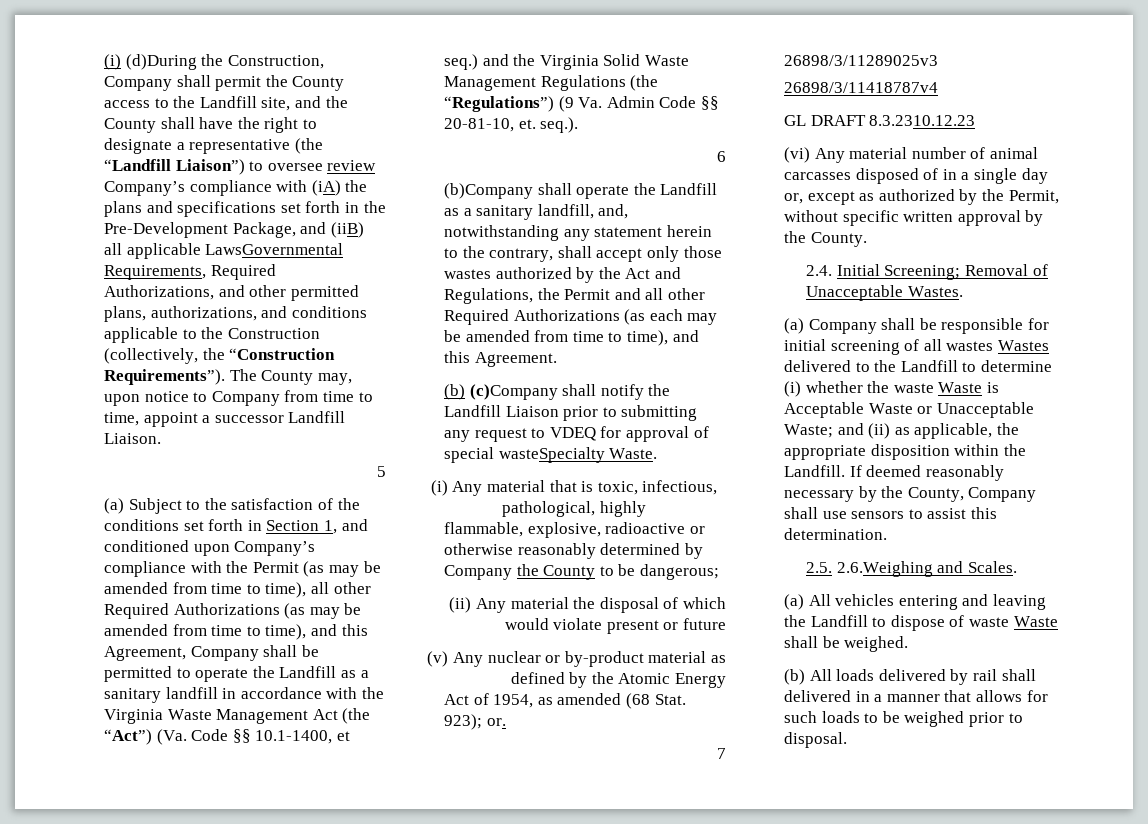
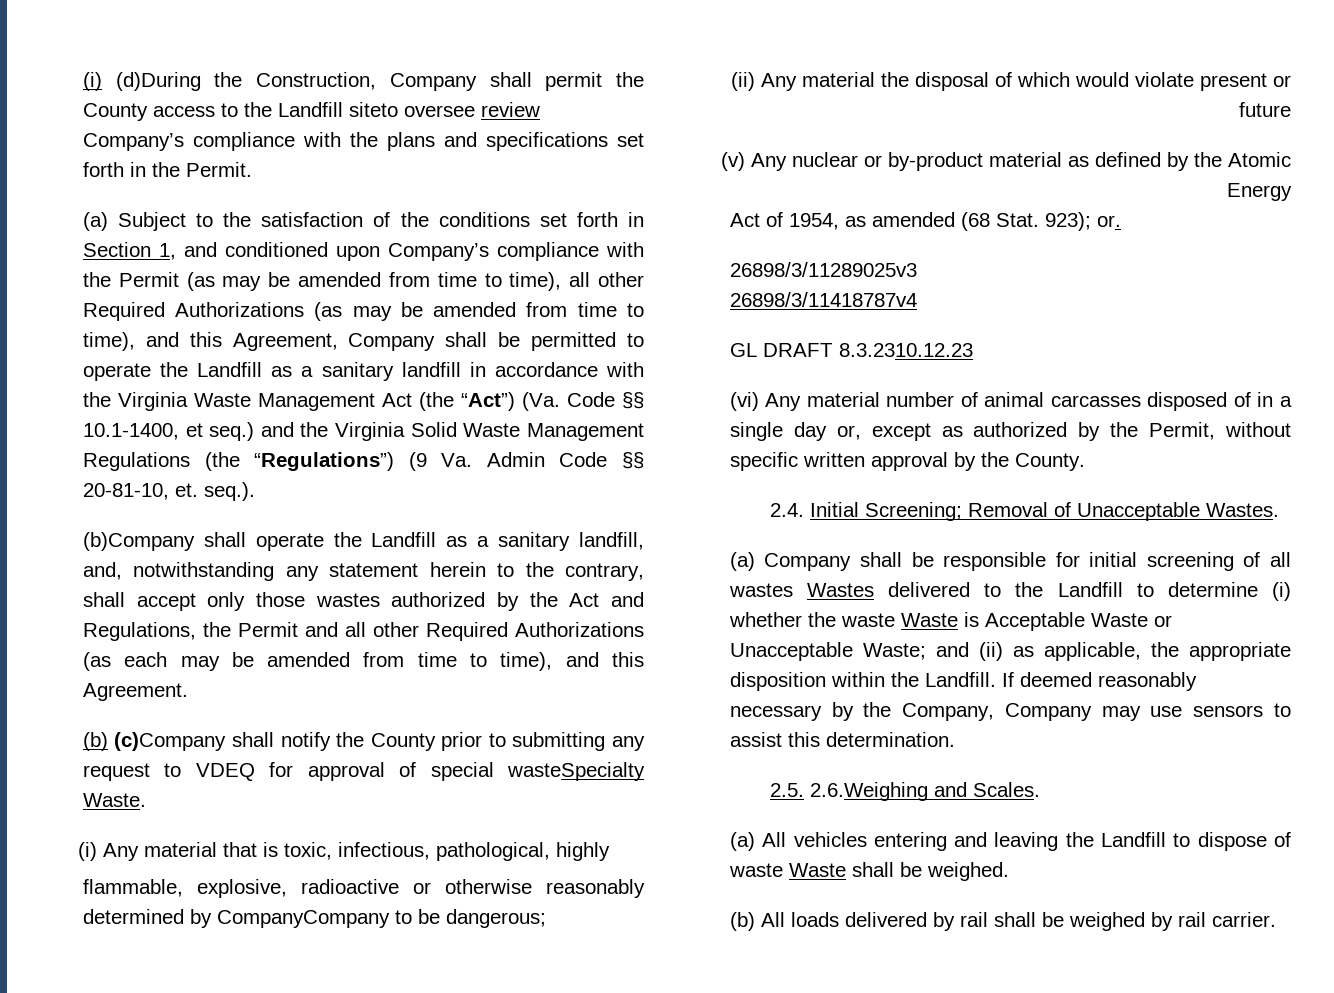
[261,96,348,111] [104,117,318,133] [104,138,323,154] [104,159,264,175] site, and the County shall have the right to designate a representative (the “Landfill Liaison”) to -> [348,102,398,117] siteto
[311,180,341,196] (iA) -> (341, 139) none
[104,222,364,238] [104,243,344,259] [104,264,276,280] [104,285,359,301] [104,306,367,322] [104,327,320,343] [104,348,336,364] [104,369,352,385] [104,390,373,406] [104,411,346,427] [104,433,162,444] [377,466,386,477] Pre-Development Package, and (iiB) all applicable LawsGovernmental Requirements, Required Authorizations, and other permitted plans, authorizations, and conditions applicable to the Construction (collectively, the “Construction Requirements”). The County may, upon notice to Company from time to time, appoint a successor Landfill Liaison. // 5 -> [185,162,252,177] Permit.
[717,151,726,162] // 6 -> (255, 491) none
[444,405,559,417] Landfill Liaison -> [370,733,436,751] County
[444,564,596,580] Company the County -> [216,910,390,928] CompanyCompany
[717,748,726,759] // 7 -> (1121, 221) none
[907,487,1037,502] [784,507,819,519] County, Company shall -> [902,703,1141,721] Company, Company may
[784,690,1048,702] [784,711,1023,727] [784,732,848,748] delivered in a manner that allows for such loads to be weighed prior to disposal. -> [1041,912,1276,931] be weighed by rail carrier.

